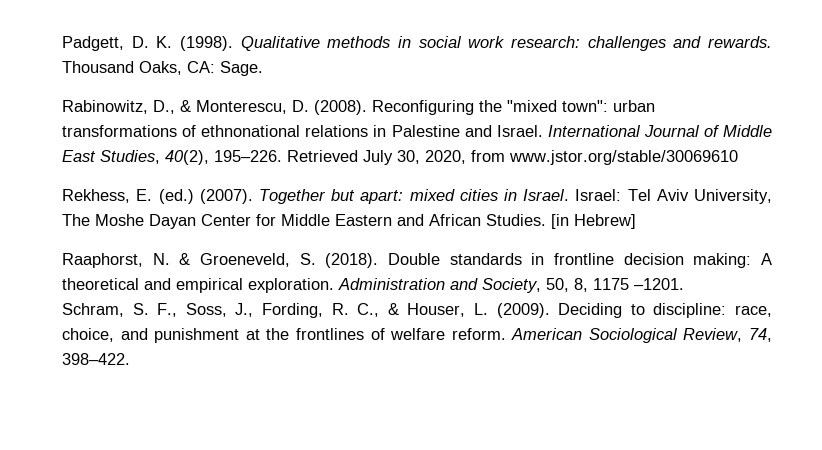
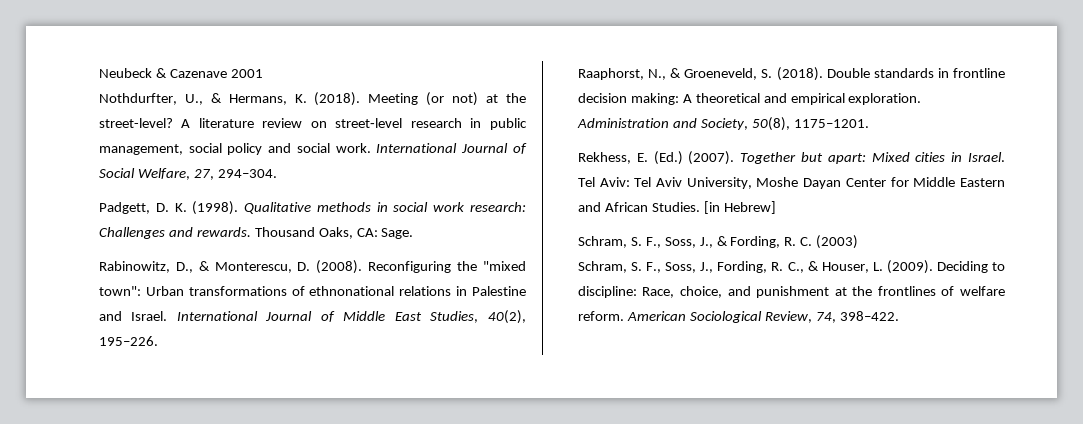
(62, 43) none -> [98,68,263,78] [98,92,526,106] [98,118,527,130] [98,143,527,155] [98,168,277,180] Neubeck & Cazenave 2001 // Nothdurfter, U., & Hermans, K. (2018). Meeting (or not) at the street-level? A literature review on street‐level research in public management, social policy and social work. International Journal of Social Welfare, 27, 294–304. //
[587,36,666,51] challenges -> [98,227,165,239] Challenges
[613,100,656,112] urban -> [145,286,184,296] Urban
[287,150,739,165] [62,189,772,204] [62,214,637,229] Retrieved July 30, 2020, from www.jstor.org/stable/30069610 // Rekhess, E. (ed.) (2007). Together but apart: mixed cities in Israel. Israel: Tel Aviv University, The Moshe Dayan Center for Middle Eastern and African Studies. [in Hebrew] -> (158, 341) none
[152,253,170,265] N. -> [648,69,667,80] N.,
[546,278,685,292] 50, 8, 1175 –1201. -> [751,117,869,131] [577,151,1006,165] [577,177,1005,189] [577,201,776,214] [577,235,859,249] 50(8), 1175–1201. // Rekhess, E. (Ed.) (2007). Together but apart: Mixed cities in Israel. Tel Aviv: Tel Aviv University, Moshe Dayan Center for Middle Eastern and African Studies. [in Hebrew] // Schram, S. F., Soss, J., & Fording, R. C. (2003)
[735,305,773,317] race, -> [642,287,675,298] Race,

